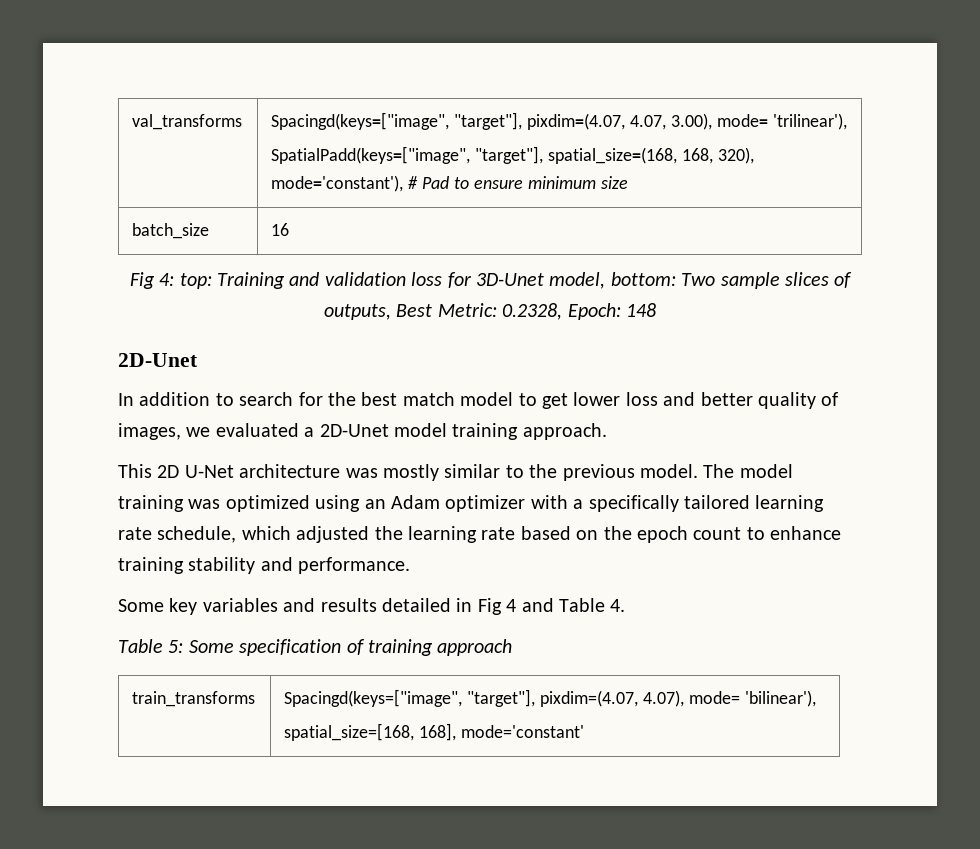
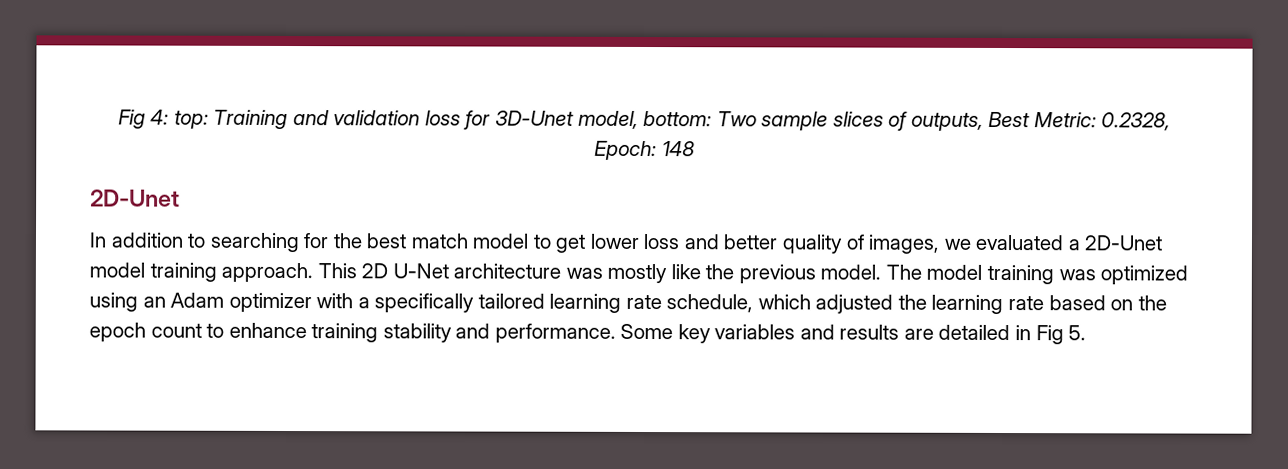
[132,114,243,130] [271,112,847,130] [271,146,754,164] [271,175,628,192] [132,223,210,239] [271,223,290,236] val_transforms | Spacingd(keys=["image", "target"], pixdim=(4.07, 4.07, 3.00), mode= 'trilinear'), // SpatialPadd(keys=["image", "target"], spatial_size=(168, 168, 320), mode='constant'), # Pad to ensure minimum size // batch_size | 16 // -> (117, 119) none
[239,392,294,406] search -> [209,232,300,253] searching
(607, 431) // -> (314, 272) none
[444,464,524,478] similar to -> [670,264,701,280] like
(411, 565) // -> (616, 333) none
(377, 605) none -> [903,328,934,340] are
[506,598,626,612] [118,639,513,656] [132,691,256,707] [284,689,816,707] [284,723,585,741] 4 and Table 4. // Table 5: Some specification of training approach // train_transforms | Spacingd(keys=["image", "target"], pixdim=(4.07, 4.07), mode= 'bilinear'), // spatial_size=[168, 168], mode='constant' -> [1068,325,1087,341] 5.

